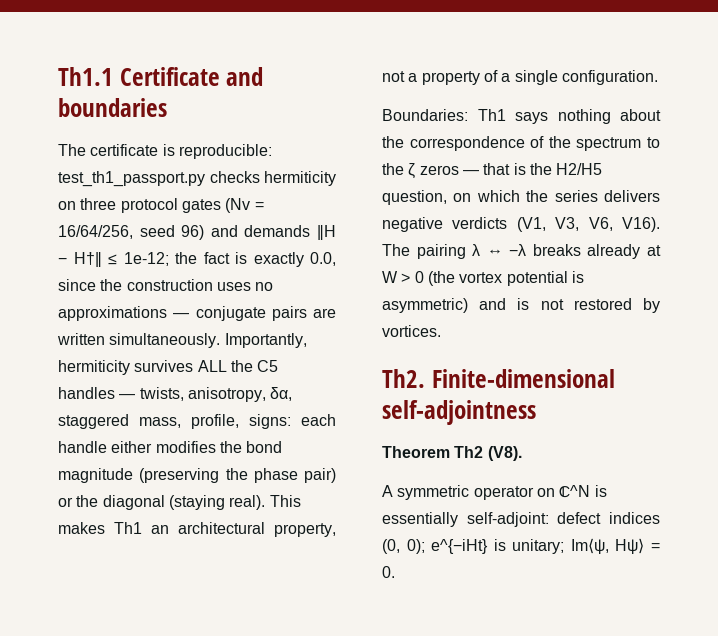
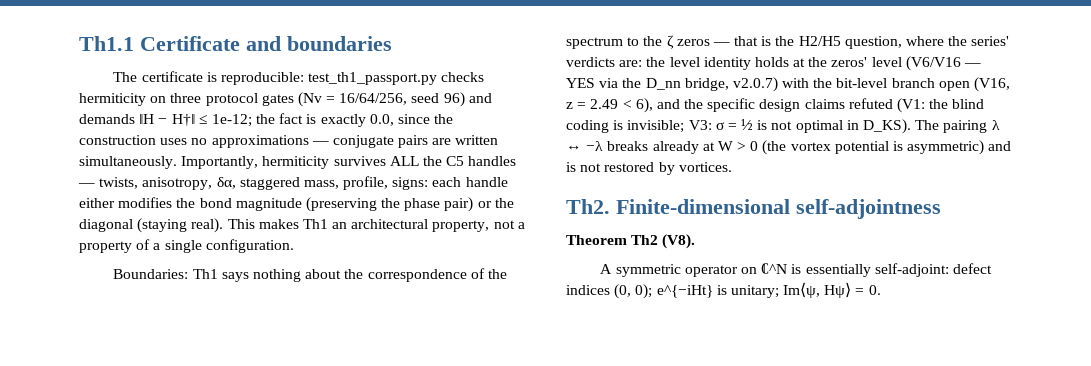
[453,190,660,202] [382,217,660,232] on which the series delivers negative verdicts (V1, V3, V6, V16). -> [906,36,1010,46] [566,56,982,71] [566,77,1011,92] [566,98,985,113] [566,119,912,134] where the series' verdicts are: the level identity holds at the zeros' level (V6/V16 — YES via the D_nn bridge, v2.0.7) with the bit-level branch open (V16, z = 2.49 < 6), and the specific design claims refuted (V1: the blind coding is invisible; V3: σ = ½ is not optimal in D_KS).

